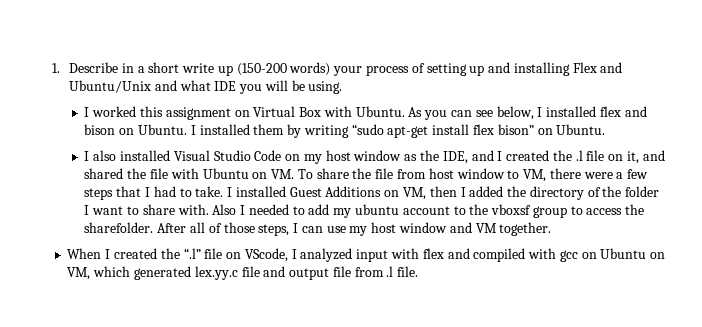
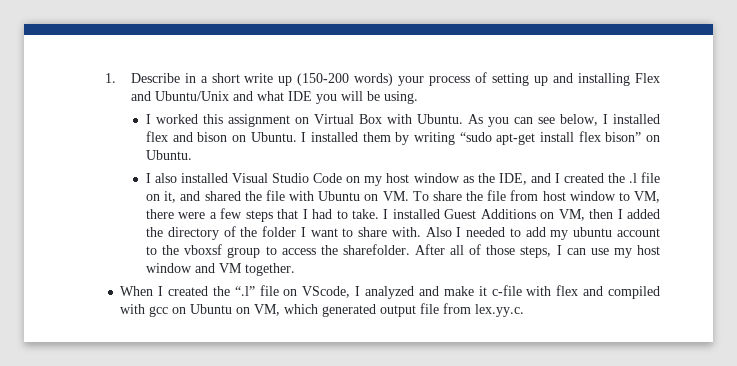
[356,249,389,262] input -> [418,285,522,296] and make it c-file
[194,266,286,280] lex.yy.c file and -> (377, 310) none
[386,266,419,277] .l file. -> [475,304,525,317] lex.yy.c.

